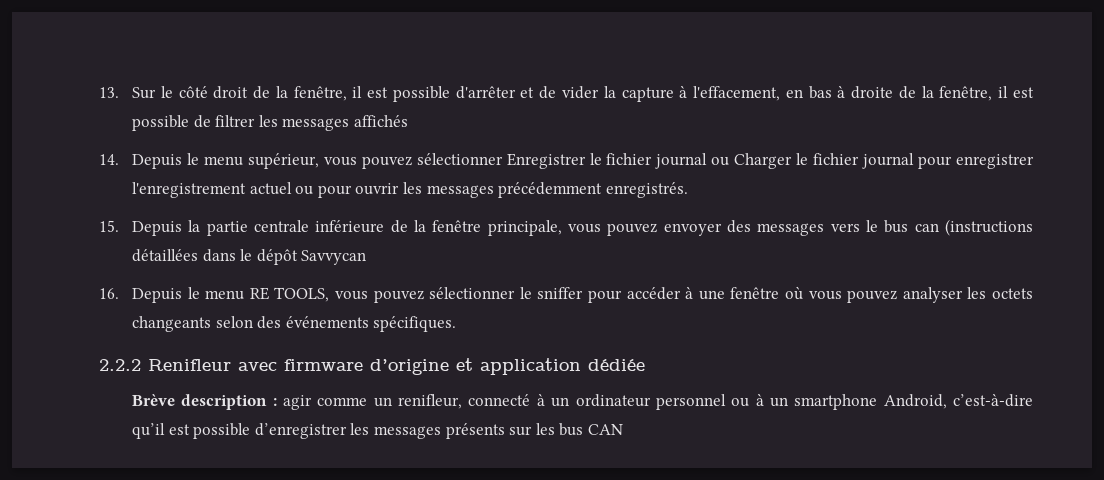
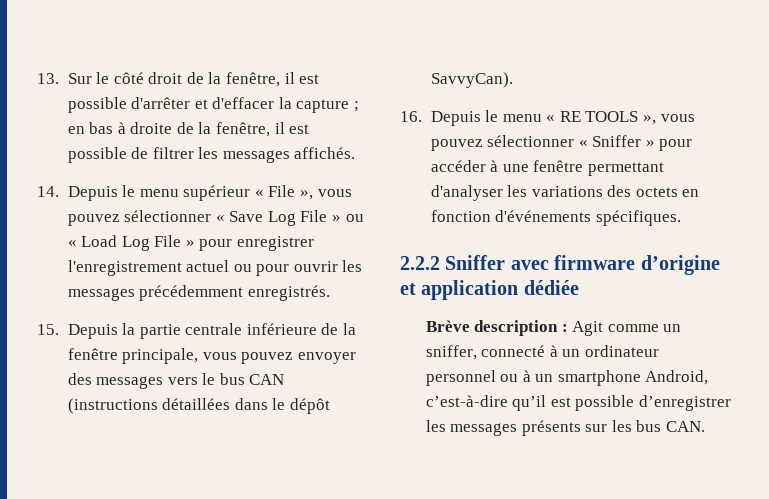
[539,86,781,102] de vider la capture à l'effacement, -> [212,97,360,113] d'effacer la capture ;
[353,115,408,127] affichés -> [294,147,356,159] affichés.
[247,153,915,169] supérieur, vous pouvez sélectionner Enregistrer le fichier journal ou Charger le fichier journal -> [183,185,352,201] [67,210,364,226] [67,235,195,251] supérieur « File », vous pouvez sélectionner « Save Log File » ou « Load Log File »
[914,223,939,232] can -> [249,374,285,385] CAN
[301,250,367,265] Savvycan -> [430,72,513,88] SavvyCan).
[249,287,584,303] RE TOOLS, vous pouvez sélectionner le sniffer -> [546,111,695,125] [430,135,655,151] « RE TOOLS », vous pouvez sélectionner « Sniffer »
[784,286,1033,303] [131,316,369,332] où vous pouvez analyser les octets changeants selon des événements -> [587,162,664,176] [430,185,700,201] [430,210,592,222] permettant d'analyser les variations des octets en fonction d'événements
[148,359,231,371] Renifleur -> [445,255,506,270] Sniffer
[283,395,313,410] agir -> [572,321,604,336] Agit
[398,394,463,409] renifleur, -> [425,345,477,360] sniffer,
[587,424,623,435] CAN -> [666,421,706,432] CAN.

